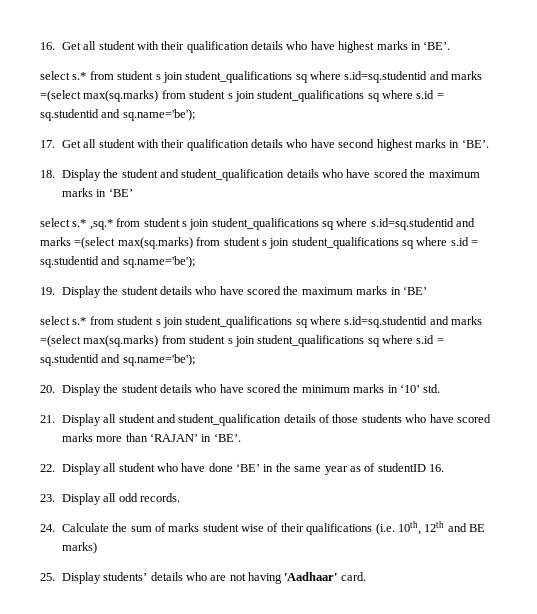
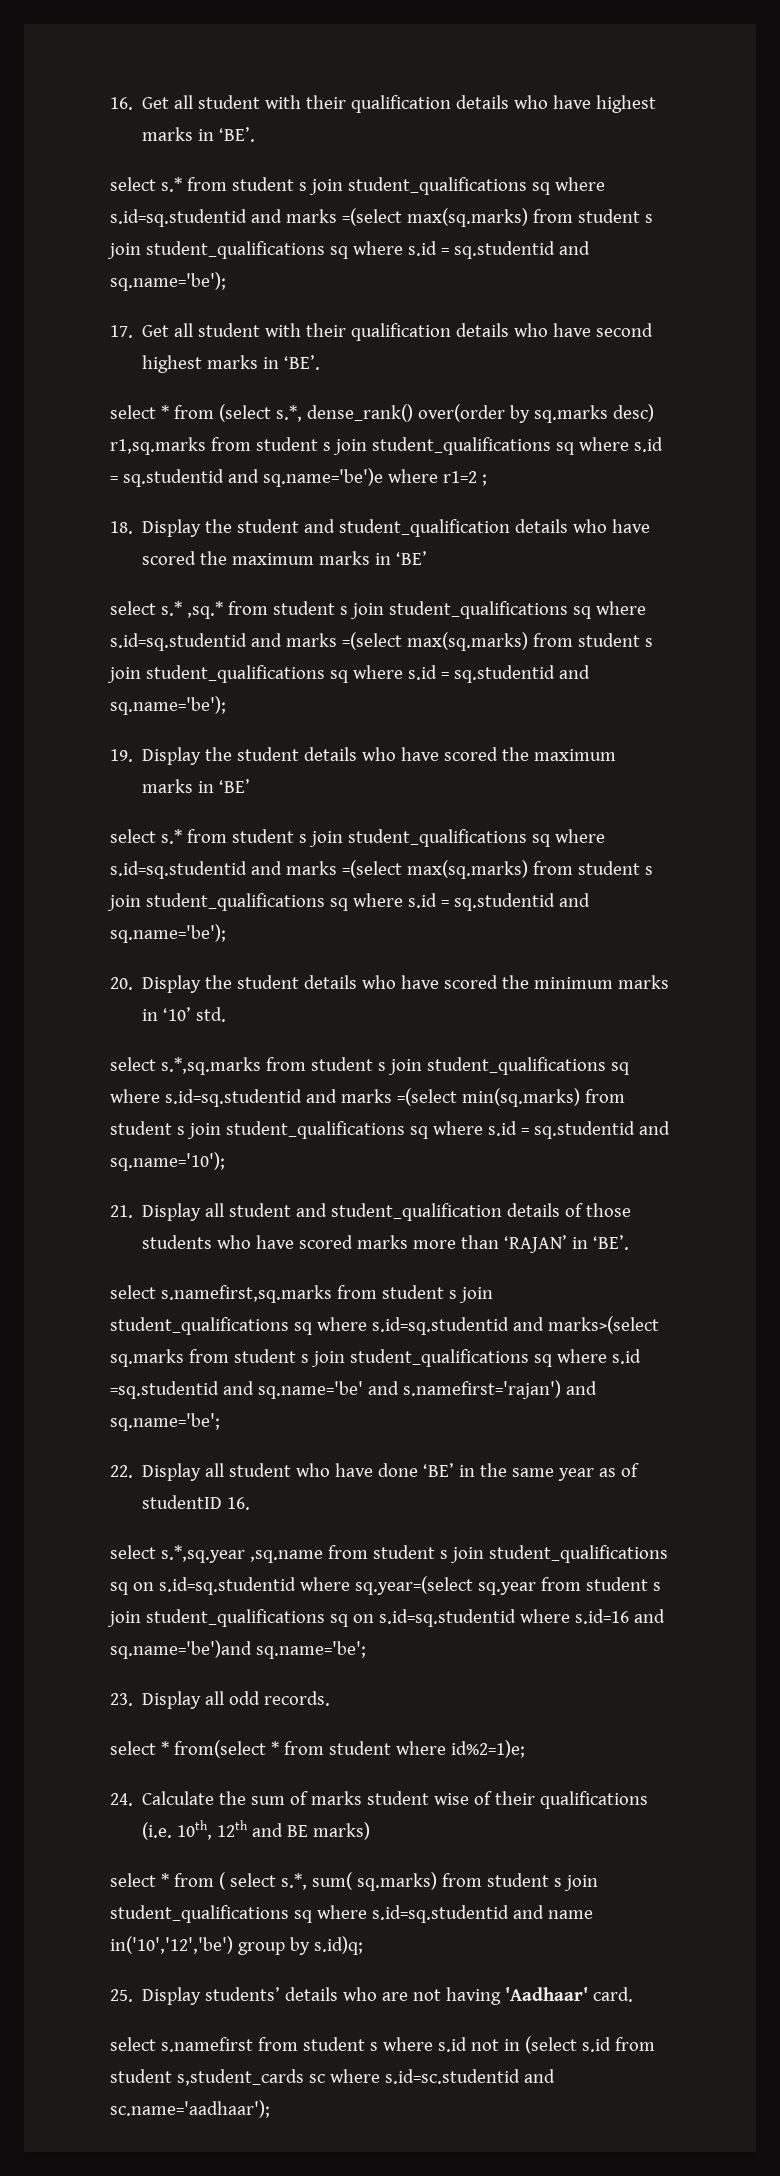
(489, 143) none -> [110,404,654,423] [110,437,663,455] [110,468,487,487] // select * from (select s.*, dense_rank() over(order by sq.marks desc) r1,sq.marks from student s join student_qualifications sq where s.id = sq.studentid and sq.name='be')e where r1=2 ;
(441, 388) none -> [110,1057,629,1075] [110,1088,625,1107] [110,1121,670,1139] [110,1152,225,1171] // select s.*,sq.marks from student s join student_qualifications sq where s.id=sq.studentid and marks =(select min(sq.marks) from student s join student_qualifications sq where s.id = sq.studentid and sq.name='10');
(241, 437) none -> [110,1285,493,1303] [110,1316,659,1335] [110,1349,641,1367] [110,1380,597,1399] [110,1413,220,1431] // select s.namefirst,sq.marks from student s join student_qualifications sq where s.id=sq.studentid and marks>(select sq.marks from student s join student_qualifications sq where s.id =sq.studentid and sq.name='be' and s.namefirst='rajan') and sq.name='be';
(445, 468) none -> [110,1545,668,1563] [110,1576,661,1595] [107,1609,665,1627] [110,1640,366,1659] // select s.*,sq.year ,sq.name from student s join student_qualifications sq on s.id=sq.studentid where sq.year=(select sq.year from student s join student_qualifications sq on s.id=sq.studentid where s.id=16 and sq.name='be')and sq.name='be';
(180, 497) none -> [110,1740,525,1758] // select * from(select * from student where id%2=1)e;
(97, 548) none -> [110,1872,598,1891] [110,1905,593,1923] [110,1936,363,1955] // select * from ( select s.*, sum( sq.marks) from student s join student_qualifications sq where s.id=sq.studentid and name in('10','12','be') group by s.id)q;
(366, 576) none -> [110,2036,655,2054] [110,2069,555,2086] [110,2100,270,2118] // select s.namefirst from student s where s.id not in (select s.id from student s,student_cards sc where s.id=sc.studentid and sc.name='aadhaar');

